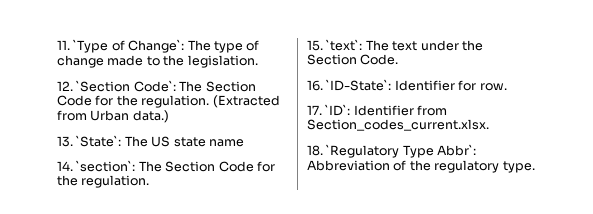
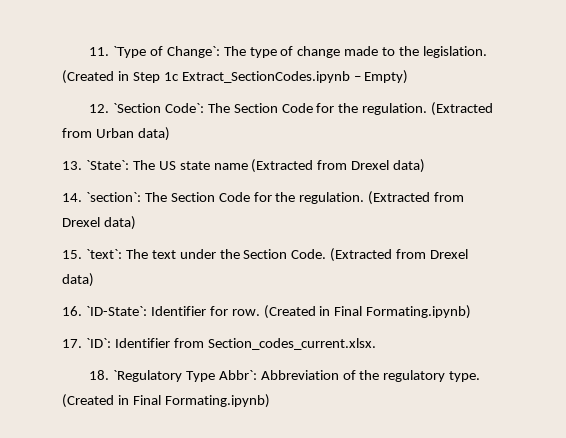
(258, 61) none -> [62,70,409,84] (Created in Step 1c Extract_SectionCodes.ipynb – Empty)
[132,110,169,123] data.) -> [137,127,170,141] data)
(244, 143) none -> [251,159,426,173] (Extracted from Drexel data)
(150, 181) none -> [368,191,465,205] [62,216,136,230] (Extracted from Drexel data)
(399, 59) none -> [330,248,469,262] [62,273,94,287] (Extracted from Drexel data)
(507, 87) none -> [263,305,472,319] (Created in Final Formating.ipynb)
(535, 167) none -> [62,394,270,408] (Created in Final Formating.ipynb)

